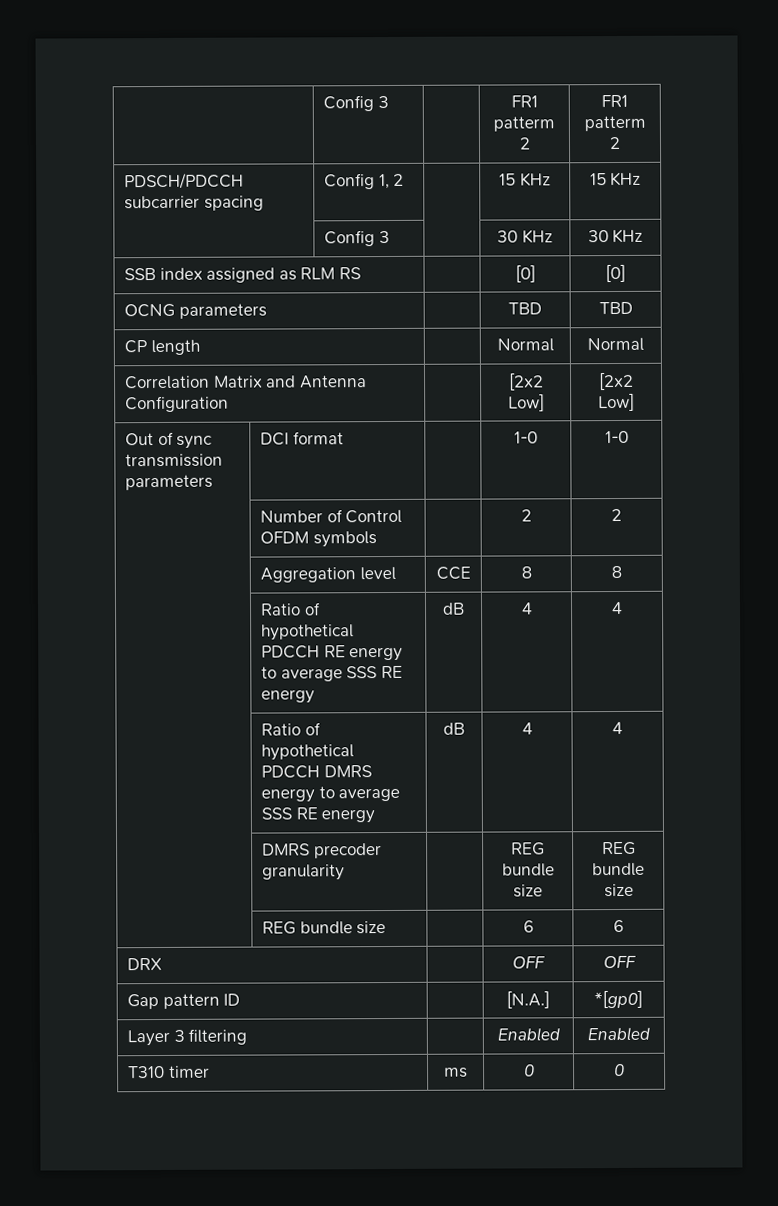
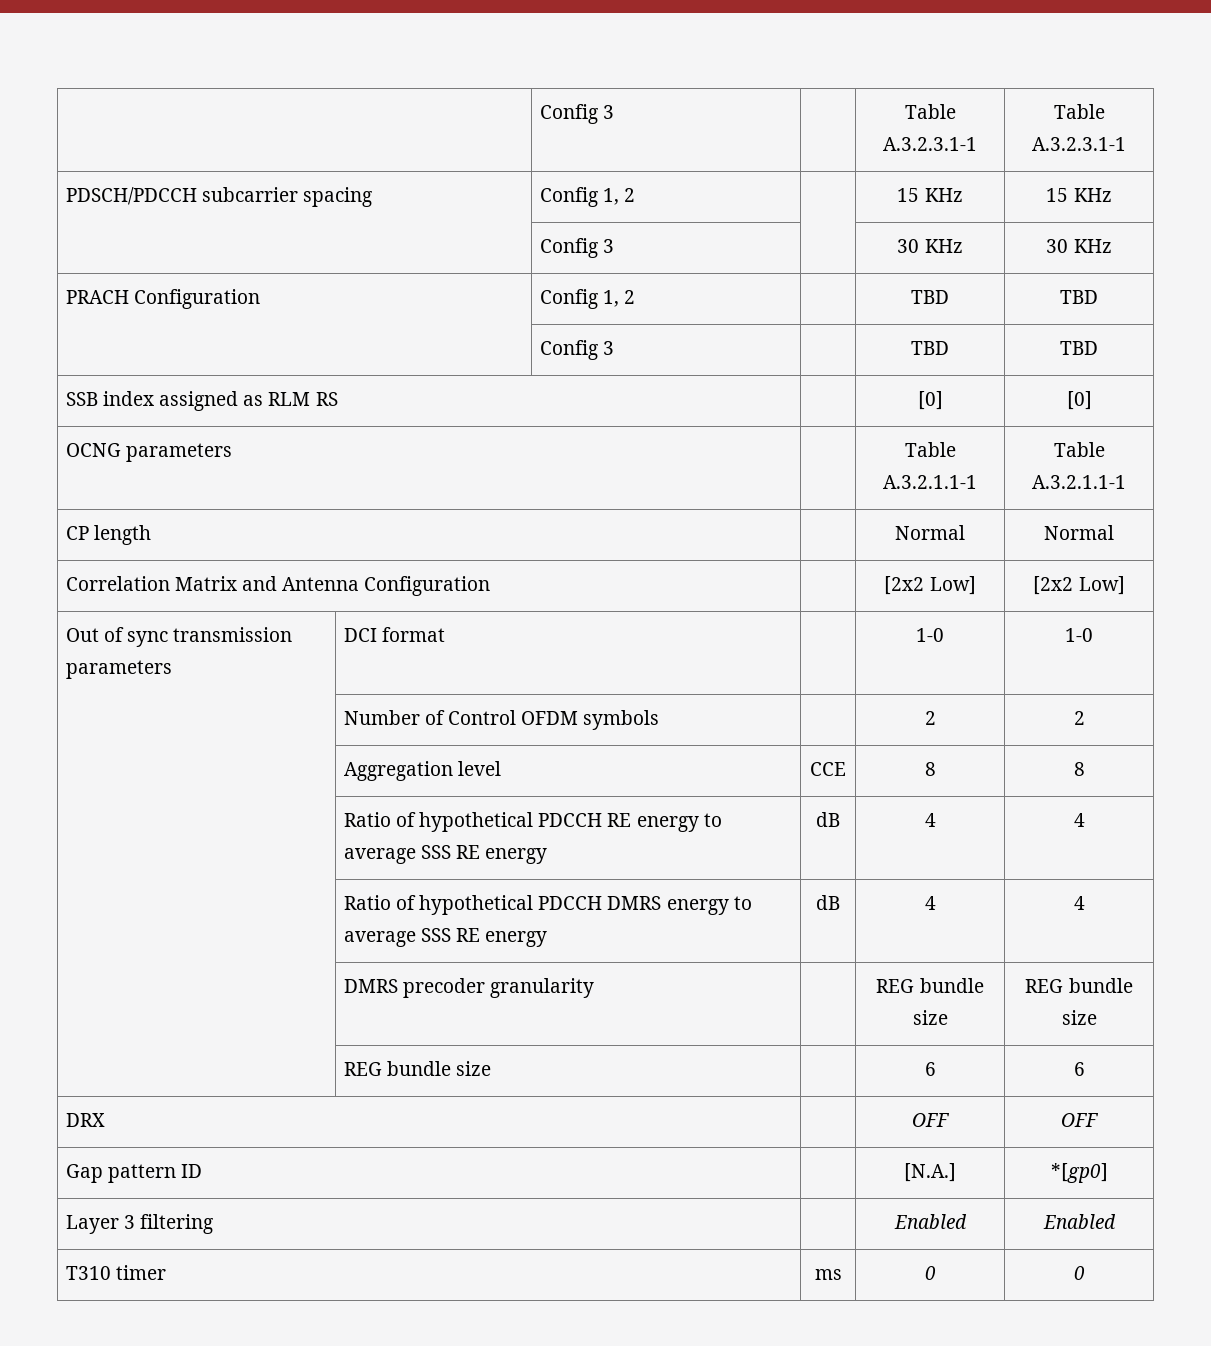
[322,95,389,112] [510,95,538,108] [493,116,555,132] [518,137,531,150] [601,94,628,108] [583,115,646,132] [609,136,621,150] | Config 3 | | FR1 patterm 2 | FR1 patterm 2 -> [539,104,615,124] [904,104,956,119] [883,137,977,151] [1053,104,1105,119] [1032,137,1126,151] | Config 3 | | Table A.3.2.3.1-1 | Table A.3.2.3.1-1
(644, 236) none -> [65,289,261,309] [539,289,636,309] [911,290,949,304] [1060,290,1098,304] [539,340,615,360] [911,341,949,355] [1060,341,1098,355] // PRACH Configuration | Config 1, 2 | | TBD | TBD // | Config 3 | | TBD | TBD
[508,302,542,315] [598,301,633,315] TBD | TBD -> [904,442,956,457] [883,475,977,489] [1053,442,1105,457] [1032,475,1126,489] Table A.3.2.1.1-1 | Table A.3.2.1.1-1

